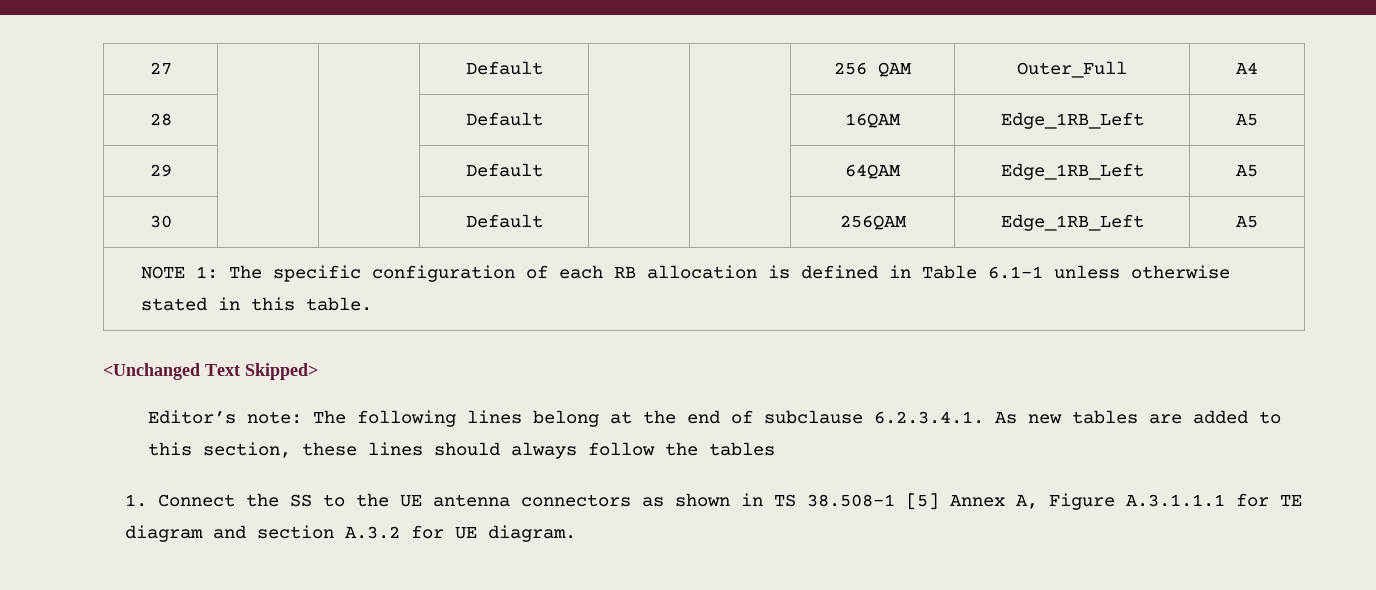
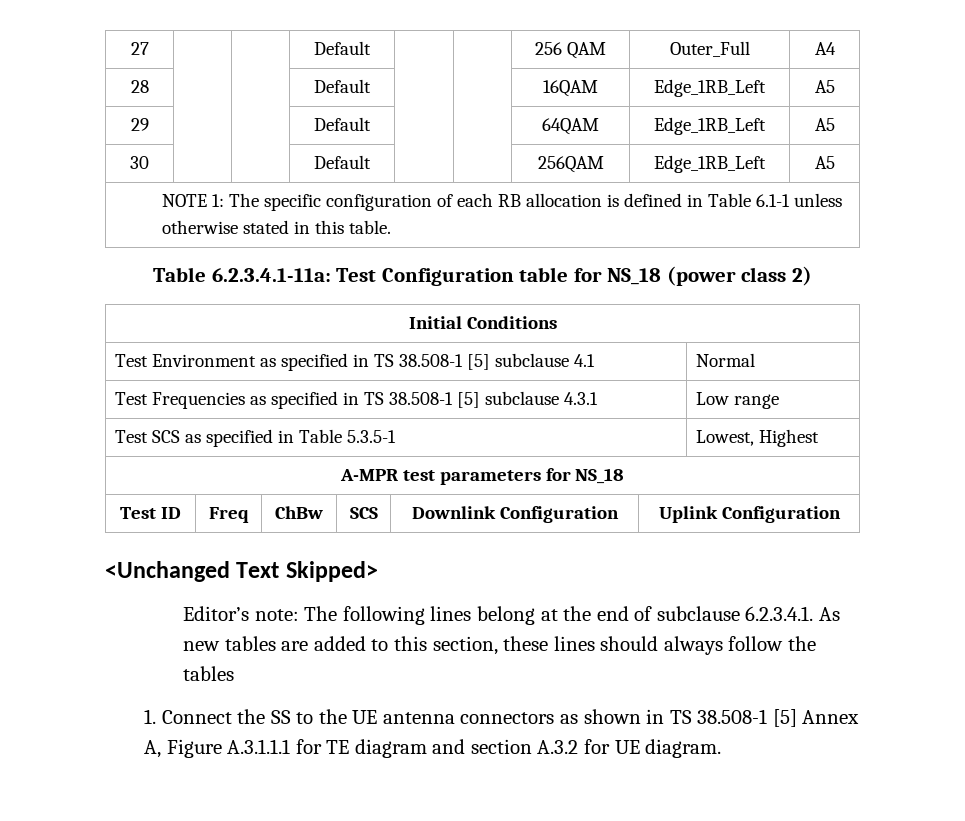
(373, 304) none -> [153,266,812,286] [408,316,557,329] [115,353,595,371] [696,353,756,367] [115,391,598,409] [696,392,780,409] [115,429,396,447] [696,429,820,447] [339,468,625,485] [120,507,181,519] [208,507,249,523] [275,506,323,519] [349,507,378,519] [411,506,619,523] [658,506,841,523] // Table 6.2.3.4.1-11a: Test Configuration table for NS_18 (power class 2) // Initial Conditions // Test Environment as specified in TS 38.508-1 [5] subclause 4.1 | Normal // Test Frequencies as specified in TS 38.508-1 [5] subclause 4.3.1 | Low range // Test SCS as specified in Table 5.3.5-1 | Lowest, Highest // A-MPR test parameters for NS_18 // Test ID | Freq | ChBw | SCS | Downlink Configuration | Uplink Configuration

